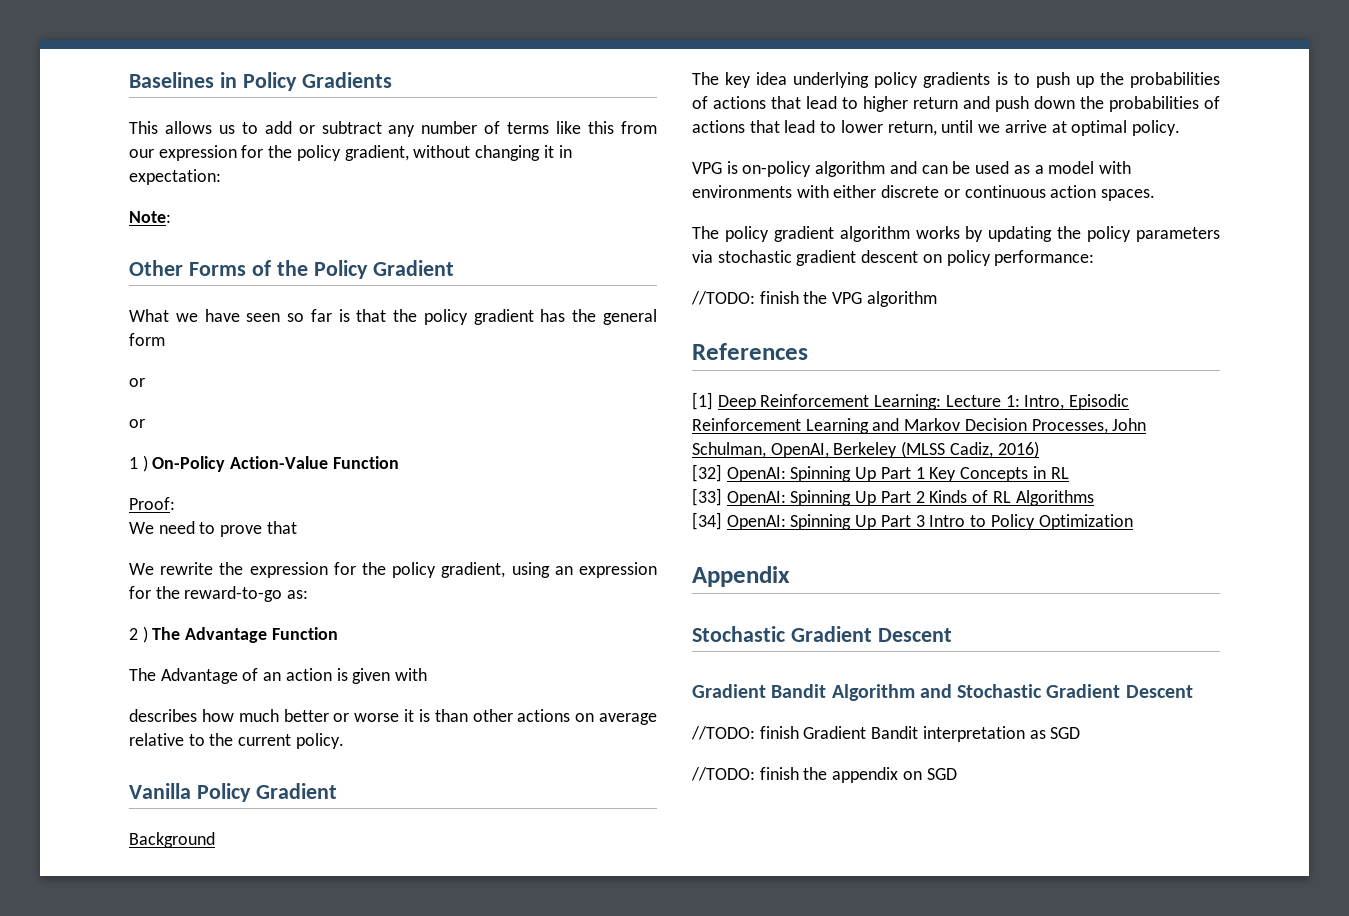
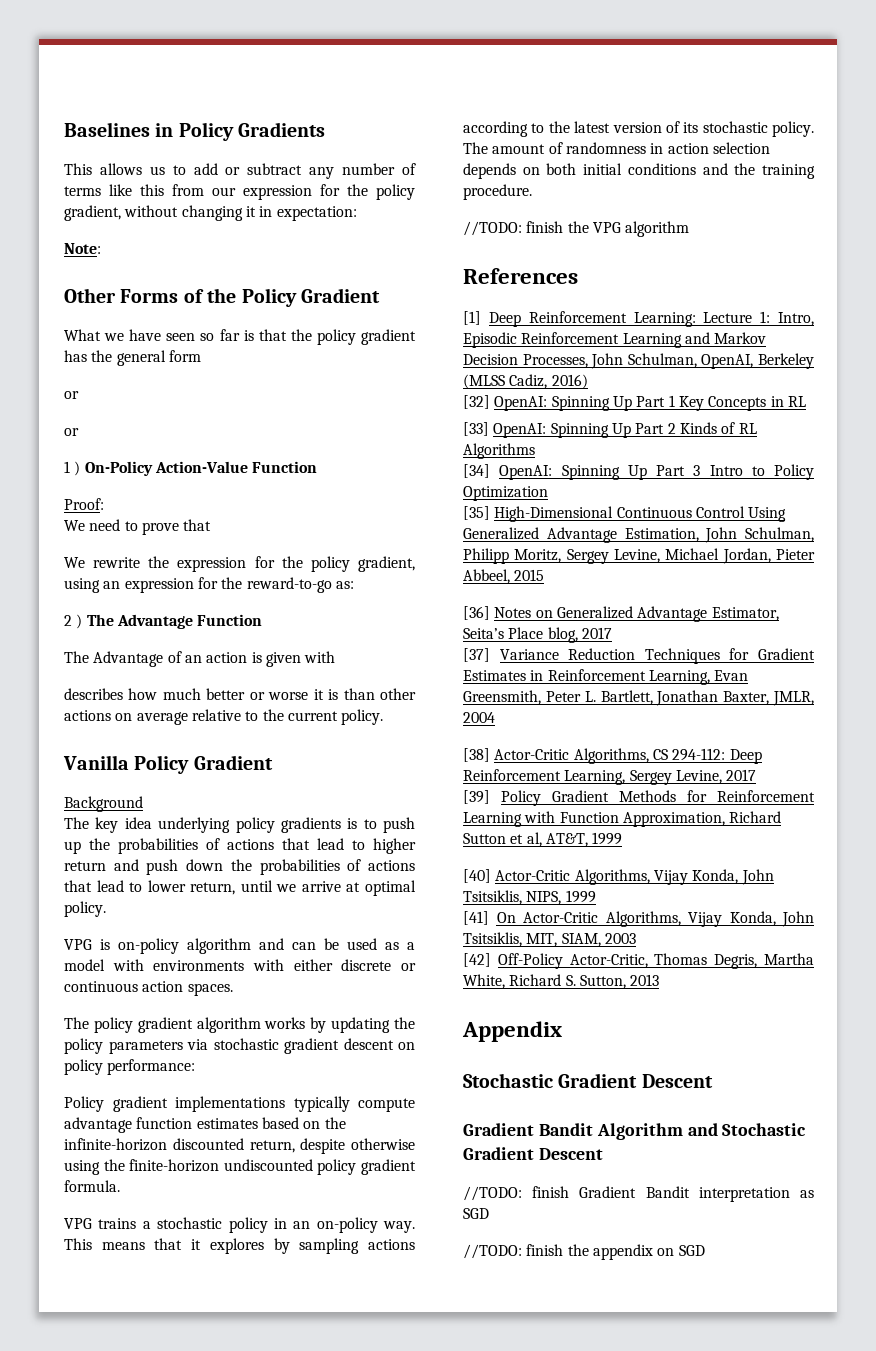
(1095, 258) none -> [64,1096,415,1112] [64,1117,346,1133] [64,1138,415,1154] [64,1159,416,1175] [64,1180,120,1192] [64,1217,415,1233] [64,1238,416,1254] [463,121,814,137] [463,142,770,154] [463,163,815,179] [463,184,532,200] // Policy gradient implementations typically compute advantage function estimates based on the infinite-horizon discounted return, despite otherwise using the finite-horizon undiscounted policy gradient formula. // VPG trains a stochastic policy in an on-policy way. This means that it explores by sampling actions according to the latest version of its stochastic policy. The amount of randomness in action selection depends on both initial conditions and the training procedure.
(1133, 522) none -> [463,506,787,522] [463,527,814,543] [463,548,815,564] [463,569,545,584] [463,606,779,622] [463,627,612,643] [463,648,815,664] [463,669,749,685] [463,690,814,706] [463,712,495,723] [463,748,762,764] [463,769,757,785] [463,790,815,806] [463,811,782,827] [463,832,623,847] [463,869,774,885] [463,890,596,905] [463,911,814,927] [463,932,636,947] [463,953,814,969] [463,974,660,989] // [35] High-Dimensional Continuous Control Using Generalized Advantage Estimation, John Schulman, Philipp Moritz, Sergey Levine, Michael Jordan, Pieter Abbeel, 2015 // [36] Notes on Generalized Advantage Estimator, Seita’s Place blog, 2017 // [37] Variance Reduction Techniques for Gradient Estimates in Reinforcement Learning, Evan Greensmith, Peter L. Bartlett, Jonathan Baxter, JMLR, 2004 // [38] Actor-Critic Algorithms, CS 294-112: Deep Reinforcement Learning, Sergey Levine, 2017 // [39] Policy Gradient Methods for Reinforcement Learning with Function Approximation, Richard Sutton et al, AT&T, 1999 // [40] Actor-Critic Algorithms, Vijay Konda, John Tsitsiklis, NIPS, 1999 // [41] On Actor-Critic Algorithms, Vijay Konda, John Tsitsiklis, MIT, SIAM, 2003 // [42] Off-Policy Actor-Critic, Thomas Degris, Martha White, Richard S. Sutton, 2013

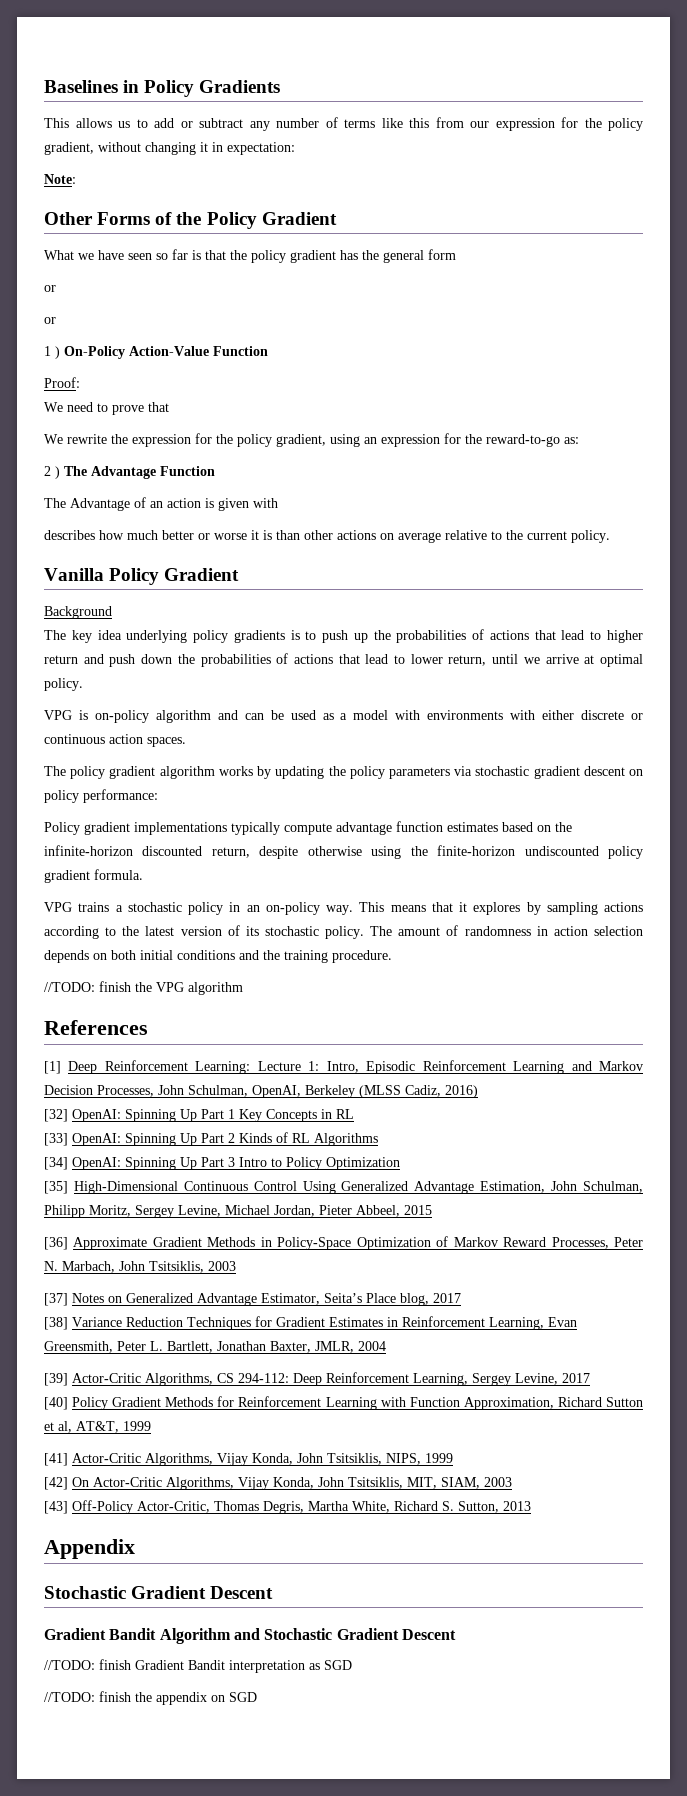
(490, 613) none -> [73,1236,643,1250] [44,1261,236,1273] [44,1293,68,1306] Approximate Gradient Methods in Policy-Space Optimization of Markov Reward Processes, Peter N. Marbach, John Tsitsiklis, 2003 // [37]
[463,648,490,662] [37] -> [44,1317,68,1330] [38]
[463,748,490,762] [38] -> [44,1373,68,1386] [39]
[463,790,490,804] [39] -> [44,1397,68,1410] [40]
[463,869,491,883] [40] -> [44,1453,68,1466] [41]
[463,911,489,925] [41] -> [44,1477,68,1490] [42]
[463,953,491,967] [42] -> [44,1501,68,1514] [43]

